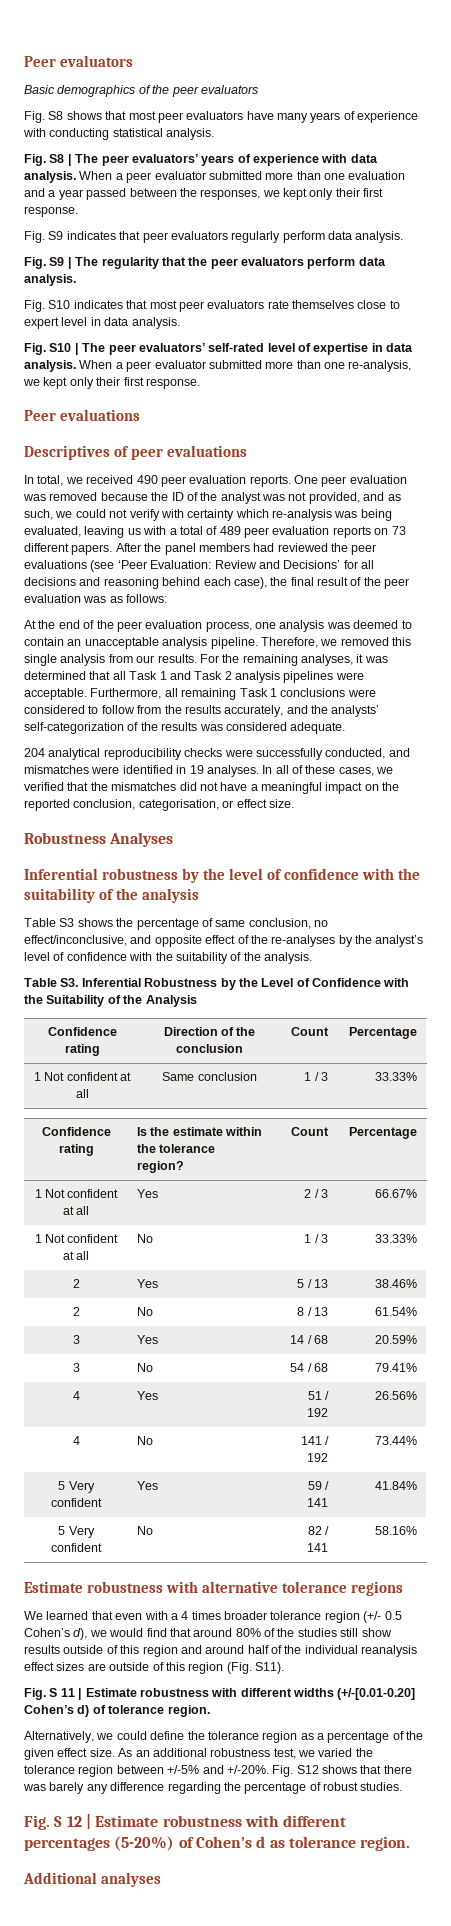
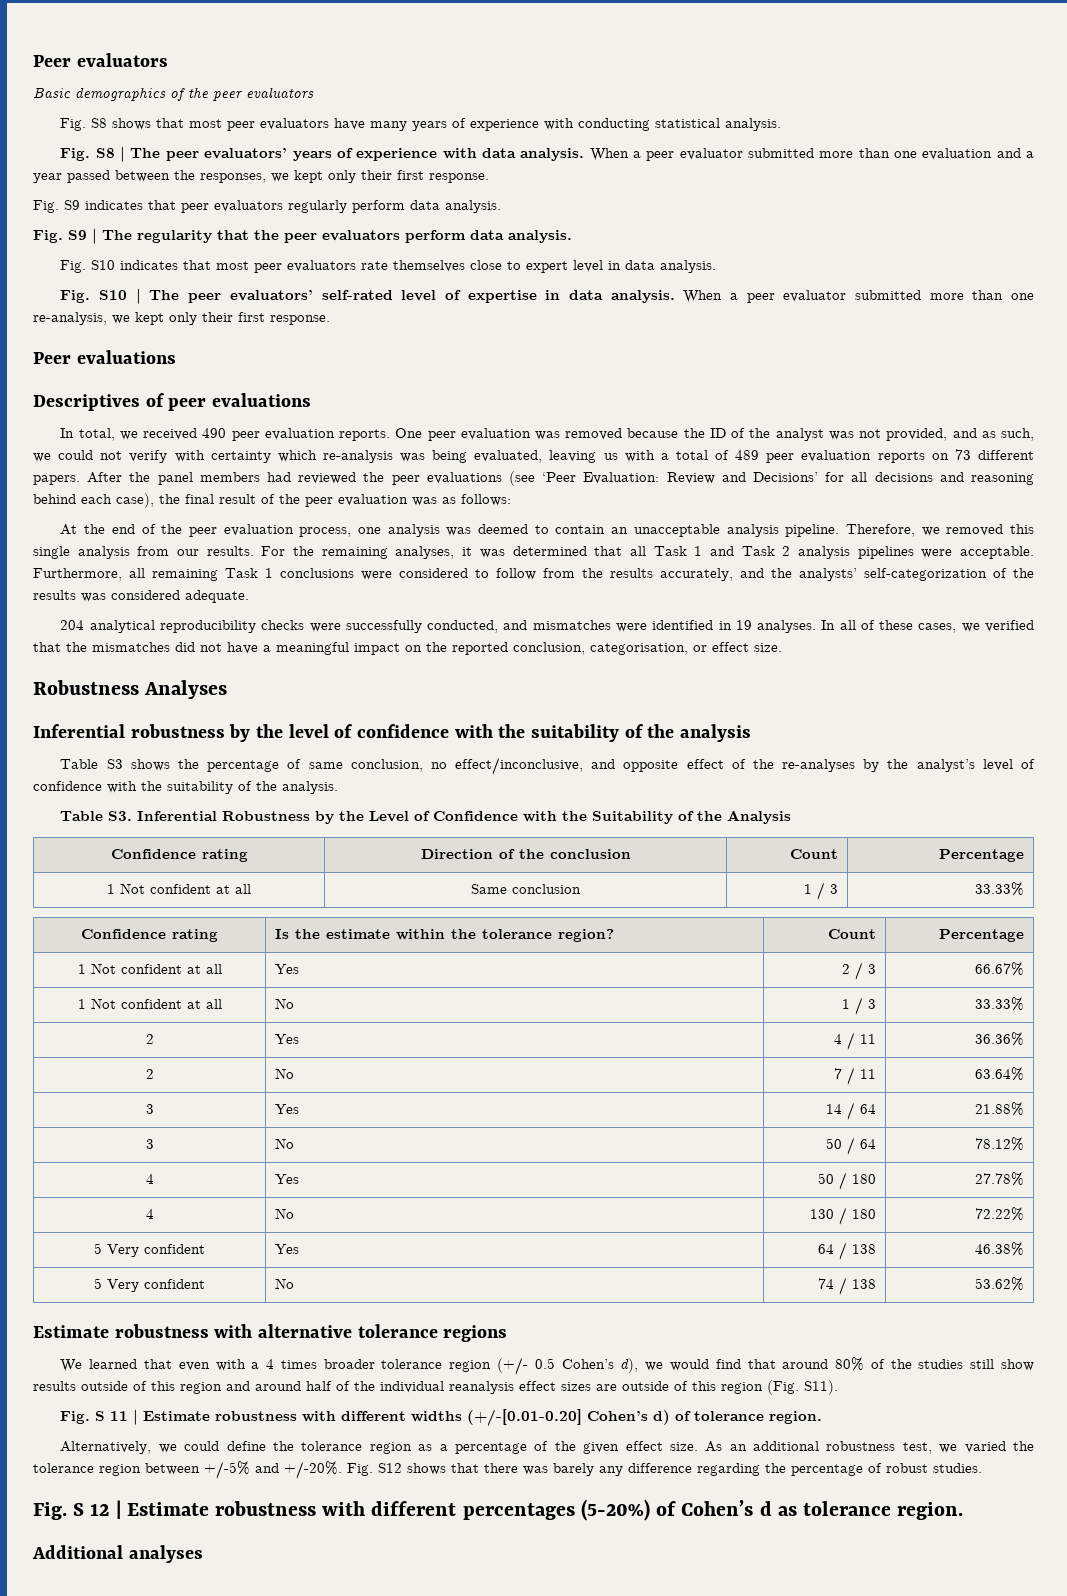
[297,1279,329,1288] [375,1279,418,1288] [72,1307,80,1316] [136,1307,153,1316] [297,1307,329,1316] [375,1307,418,1316] 5 / 13 | 38.46% // 2 | No | 8 / 13 | 61.54% -> [834,1032,877,1050] [975,1032,1025,1046] [145,1069,154,1079] [274,1068,294,1079] [834,1067,877,1085] [975,1067,1025,1081] 4 / 11 | 36.36% // 2 | No | 7 / 11 | 63.64%
[314,1335,329,1344] [375,1335,418,1344] 68 | 20.59% -> [860,1104,877,1114] [975,1102,1025,1116] 64 | 21.88%
[290,1363,329,1372] [375,1363,418,1372] [72,1391,80,1400] [136,1391,158,1400] [307,1391,330,1400] [307,1408,329,1417] [375,1391,418,1400] [72,1436,80,1445] [136,1436,153,1445] [300,1436,330,1445] [307,1453,329,1462] [375,1436,418,1445] 54 / 68 | 79.41% // 4 | Yes | 51 / 192 | 26.56% // 4 | No | 141 / 192 | 73.44% -> [826,1137,877,1155] [975,1137,1025,1151] [145,1174,154,1184] [274,1174,299,1184] [818,1172,877,1190] [975,1172,1025,1186] [145,1209,154,1219] [274,1208,294,1219] [810,1207,877,1225] [975,1207,1025,1221] 50 / 64 | 78.12% // 4 | Yes | 50 / 180 | 27.78% // 4 | No | 130 / 180 | 72.22%
[307,1481,330,1490] [307,1498,329,1507] [375,1481,418,1490] 59 / 141 | 41.84% -> [818,1242,877,1260] [975,1242,1025,1256] 64 / 138 | 46.38%
[307,1526,330,1535] [307,1543,329,1552] [375,1526,418,1535] 82 / 141 | 58.16% -> [818,1277,877,1295] [975,1277,1025,1291] 74 / 138 | 53.62%

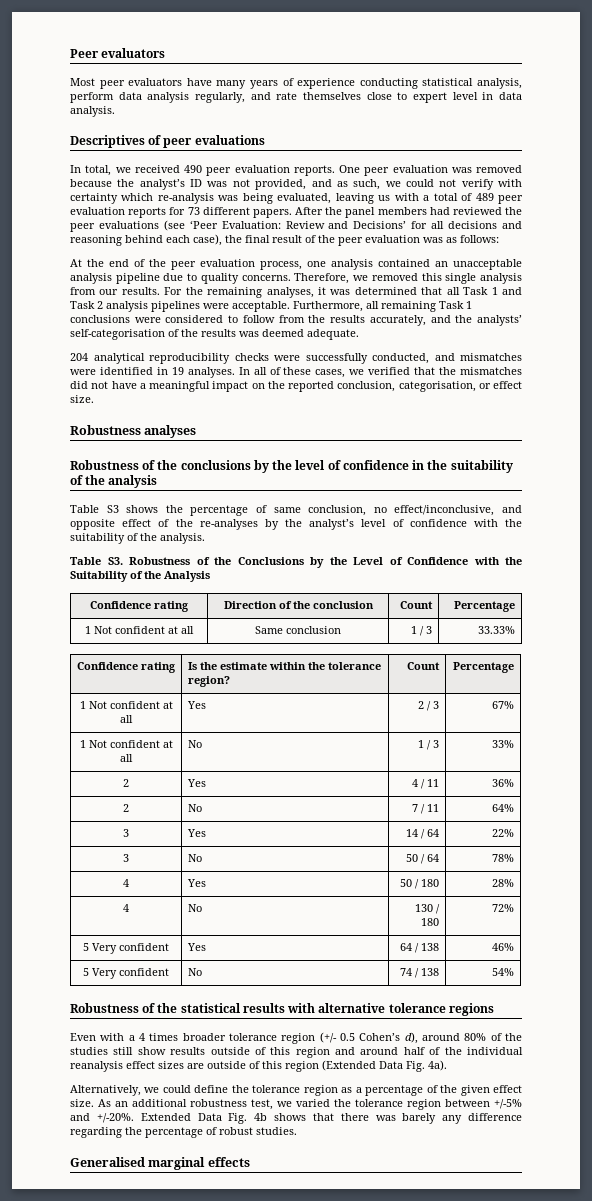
[33,87,314,101] [60,118,223,131] Basic demographics of the peer evaluators // Fig. S8 shows that most -> [70,78,95,86] Most
[544,118,575,130] with -> (356, 83) none
[725,118,782,131] [60,146,1034,162] [33,170,489,183] [33,200,501,213] [33,228,572,244] [60,260,357,273] analysis. // Fig. S8 | The peer evaluators’ years of experience with data analysis. When a peer evaluator submitted more than one evaluation and a year passed between the responses, we kept only their first response. // Fig. S9 indicates that peer evaluators regularly perform data analysis. // Fig. S9 | The regularity that the peer evaluators perform data analysis. // Fig. S10 indicates that most peer evaluators -> [477,78,522,89] [70,92,271,103] analysis, perform data analysis regularly, and
[60,288,1035,304] [33,312,330,325] [33,350,176,364] // Fig. S10 | The peer evaluators’ self-rated level of expertise in data analysis. When a peer evaluator submitted more than one re-analysis, we kept only their first response. // Peer evaluations -> (115, 111) none
[709,428,824,441] ID of the analyst -> [139,179,203,190] analyst’s ID
[931,453,949,460] on -> [169,207,186,215] for
[446,524,840,537] was deemed to contain an unacceptable analysis pipeline. -> [378,259,522,270] [70,273,291,284] contained an unacceptable analysis pipeline due to quality concerns.
[864,568,987,581] self-categorization -> [70,329,165,340] self-categorisation
[111,590,180,600] considered -> [262,329,304,337] deemed
[144,680,228,699] [33,724,225,738] Analyses // Inferential robustness -> [144,425,197,438] [70,460,251,470] analyses // Robustness of the conclusions
[454,724,493,738] with -> [412,460,425,470] in
[137,811,311,821] Inferential Robustness -> [129,557,304,565] Robustness of the Conclusions
[975,962,1025,976] 66.67% -> [492,701,515,709] 67%
[975,997,1025,1011] 33.33% -> [492,740,515,748] 33%
[975,1032,1025,1046] 36.36% -> [492,779,515,787] 36%
[975,1067,1025,1081] 63.64% -> [492,804,515,812] 64%
[975,1102,1025,1116] 21.88% -> [492,829,515,837] 22%
[975,1137,1025,1151] 78.12% -> [492,854,515,862] 78%
[975,1172,1025,1186] 27.78% -> [492,879,515,887] 28%
[975,1207,1025,1221] 72.22% -> [492,904,515,912] 72%
[975,1242,1025,1256] 46.38% -> [492,943,515,951] 46%
[975,1277,1025,1291] [33,1324,209,1338] 53.62% // Estimate robustness -> [492,968,515,976] [70,1003,285,1013] 54% // Robustness of the statistical results
[60,1359,210,1372] We learned that even -> [70,1033,96,1041] Even
[645,1359,776,1371] we would find that -> (418, 1038) none
[767,1380,838,1395] [60,1409,823,1426] (Fig. S11). // Fig. S 11 | Estimate robustness with different widths (+/-[0.01-0.20] Cohen’s d) of tolerance region. -> [322,1060,447,1072] (Extended Data Fig. 4a).
[347,1463,402,1476] Fig. S12 -> [140,1113,268,1124] Extended Data Fig. 4b
[33,1499,964,1521] [32,1545,203,1563] Fig. S 12 | Estimate robustness with different percentages (5-20%) of Cohen’s d as tolerance region. // Additional analyses -> [70,1157,250,1170] Generalised marginal effects

